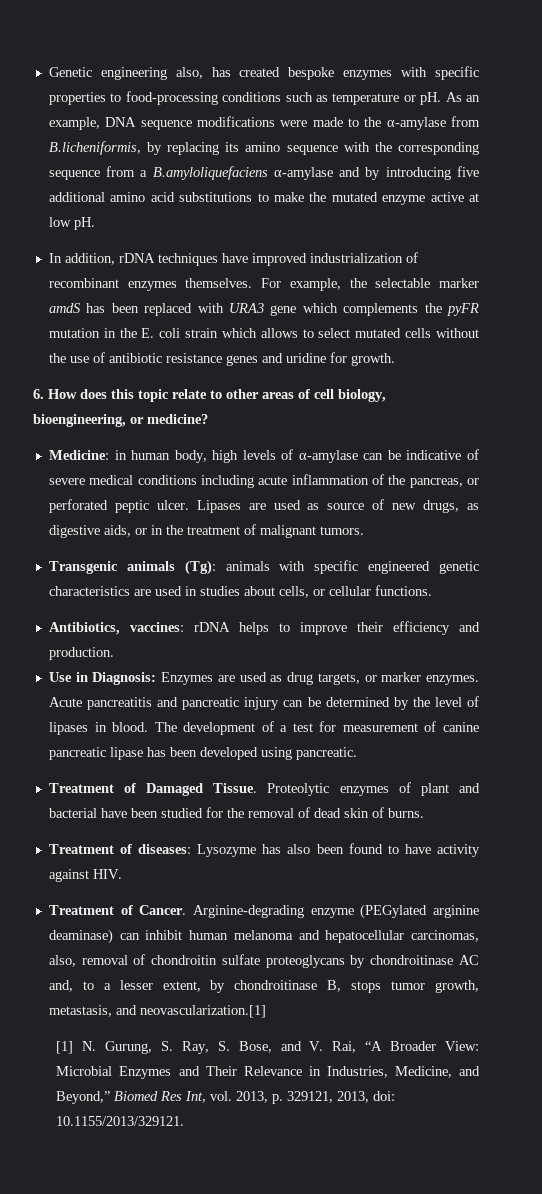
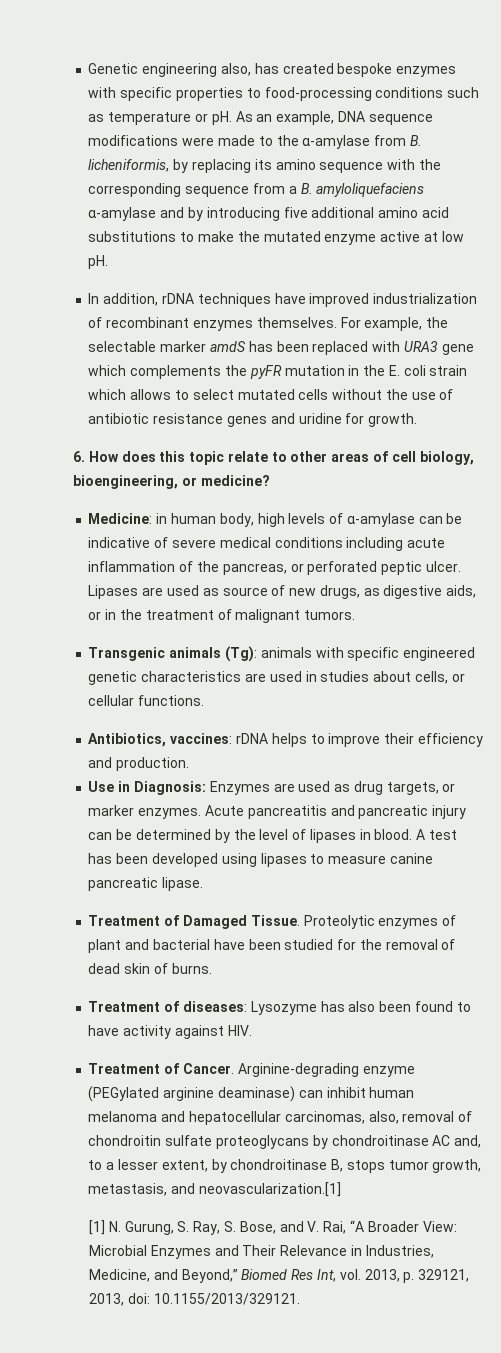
[48,141,141,155] B.licheniformis, -> [409,135,422,146] [88,159,170,172] B. licheniformis,
[152,166,268,180] B.amyloliquefaciens -> [300,183,425,197] B. amyloliquefaciens
[154,721,480,735] [48,747,357,760] The development of a test for measurement of canine pancreatic lipase has been developed using pancreatic. -> [416,829,457,840] [88,853,433,867] [88,877,204,891] A test has been developed using lipases to measure canine pancreatic lipase.

